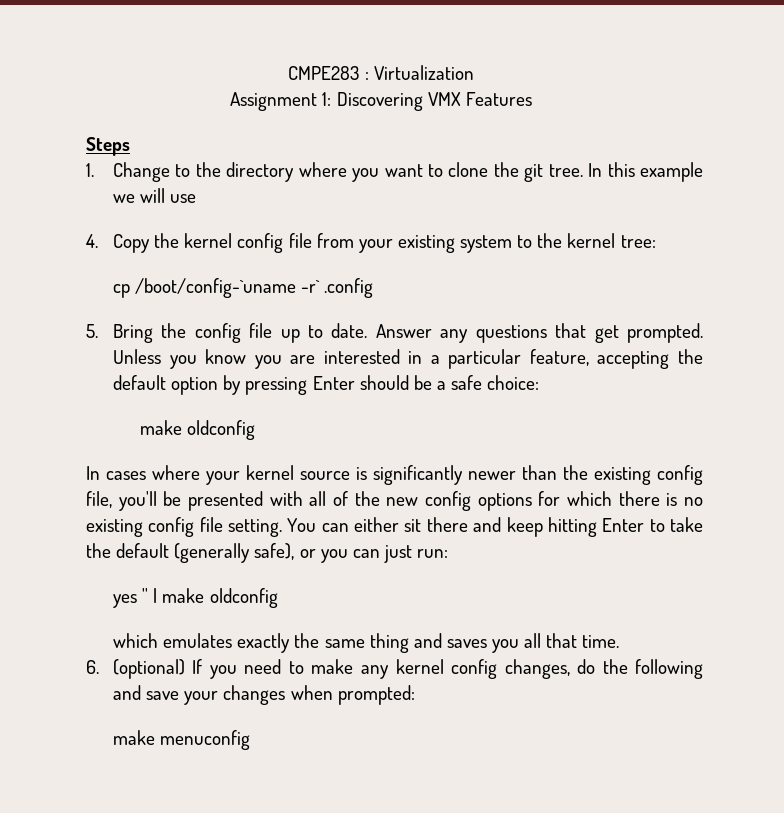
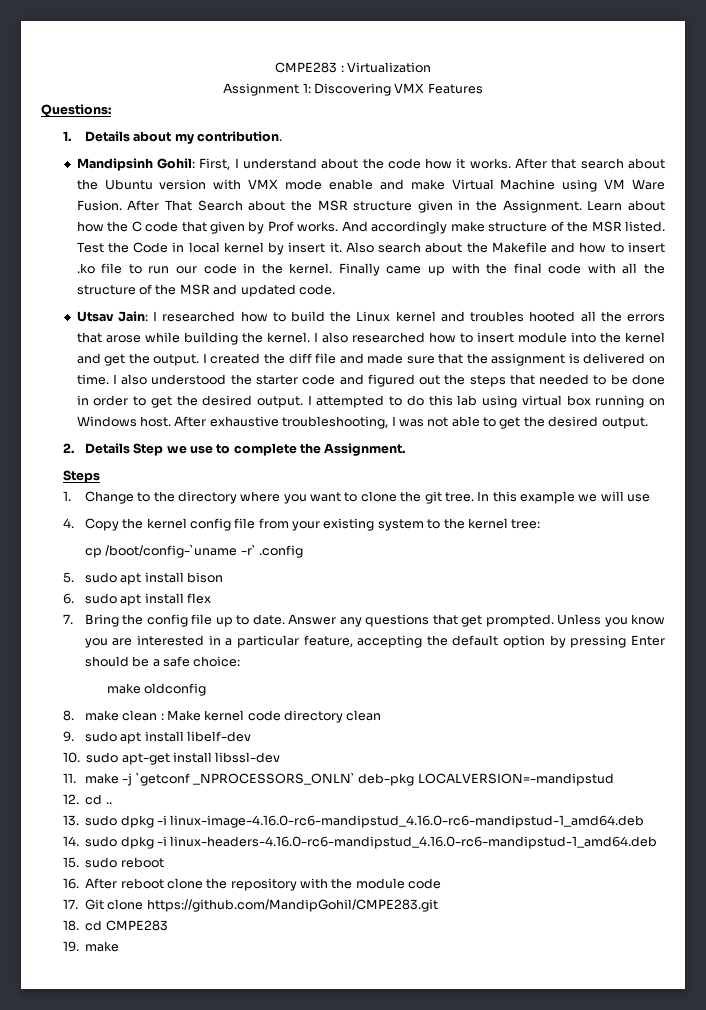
(532, 99) none -> [41,104,111,117] [62,131,282,144] [76,158,665,171] [76,179,665,192] [76,200,666,213] [76,221,665,234] [76,242,666,255] [76,263,666,276] [76,284,335,297] [76,311,665,322] [76,332,665,345] [76,353,665,366] [76,374,665,387] [76,395,665,408] [76,416,648,429] [62,443,406,456] // Questions: // 1. Details about my contribution. // Mandipsinh Gohil: First, I understand about the code how it works. After that search about the Ubuntu version with VMX mode enable and make Virtual Machine using VM Ware Fusion. After That Search about the MSR structure given in the Assignment. Learn about how the C code that given by Prof works. And accordingly make structure of the MSR listed. Test the Code in local kernel by insert it. Also search about the Makefile and how to insert .ko file to run our code in the kernel. Finally came up with the final code with all the structure of the MSR and updated code. // Utsav Jain: I researched how to build the Linux kernel and troubles hooted all the errors that arose while building the kernel. I also researched how to insert module into the kernel and get the output. I created the diff file and made sure that the assignment is delivered on time. I also understood the starter code and figured out the steps that needed to be done in order to get the desired output. I attempted to do this lab using virtual box running on Windows host. After exhaustive troubleshooting, I was not able to get the desired output. // 2. Details Step we use to complete the Assignment.
(98, 331) none -> [84,572,223,585] [62,593,211,606] [62,614,73,624] sudo apt install bison // 6. sudo apt install flex // 7.
[85,465,703,485] [85,491,703,511] [85,517,703,537] [85,543,449,563] [112,588,278,608] [112,633,620,653] [85,659,703,679] [112,685,415,705] [112,730,251,750] In cases where your kernel source is significantly newer than the existing config file, you'll be presented with all of the new config options for which there is no existing config file setting. You can either sit there and keep hitting Enter to take the default (generally safe), or you can just run: // yes '' | make oldconfig // which emulates exactly the same thing and saves you all that time. // 6. (optional) If you need to make any kernel config changes, do the following and save your changes when prompted: // make menuconfig -> [62,710,382,723] [62,731,251,744] [62,752,281,765] [62,772,614,786] [62,794,112,805] [62,815,645,828] [62,836,658,849] [62,857,164,868] [62,878,442,891] [62,899,438,912] [62,920,168,931] [62,941,120,952] 8. make clean : Make kernel code directory clean // 9. sudo apt install libelf-dev // 10. sudo apt-get install libssl-dev // 11. make -j `getconf _NPROCESSORS_ONLN` deb-pkg LOCALVERSION=-mandipstud // 12. cd .. // 13. sudo dpkg -i linux-image-4.16.0-rc6-mandipstud_4.16.0-rc6-mandipstud-1_amd64.deb // 14. sudo dpkg -i linux-headers-4.16.0-rc6-mandipstud_4.16.0-rc6-mandipstud-1_amd64.deb // 15. sudo reboot // 16. After reboot clone the repository with the module code // 17. Git clone https://github.com/MandipGohil/CMPE283.git // 18. cd CMPE283 // 19. make

